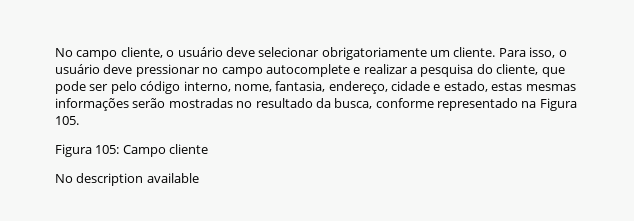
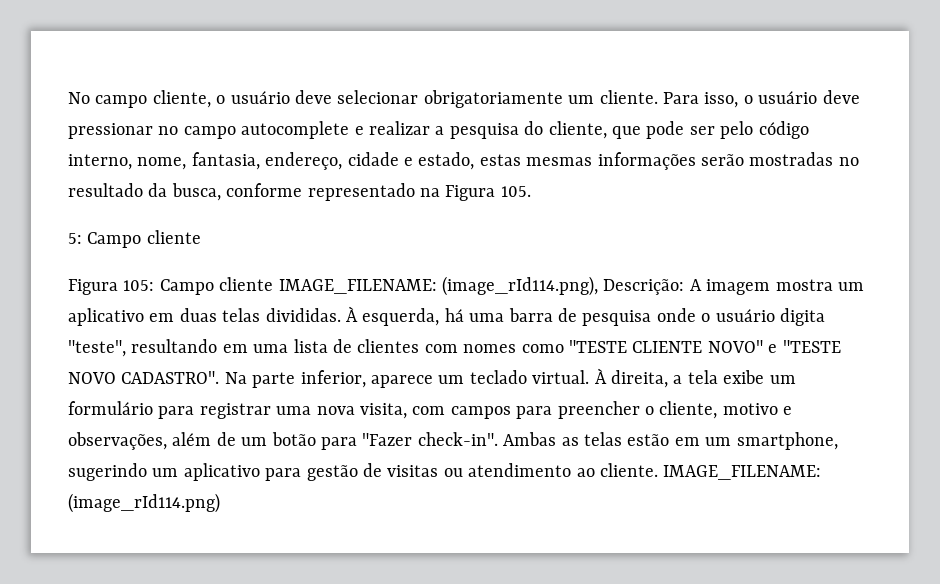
(79, 120) none -> [68,230,201,248] // 5: Campo cliente
[55,173,199,186] // No description available -> [278,276,864,296] [68,306,825,326] [68,339,841,357] [68,368,796,388] [68,401,793,419] [68,432,838,450] [68,463,822,481] [68,493,220,513] IMAGE_FILENAME: (image_rId114.png), Descrição: A imagem mostra um aplicativo em duas telas divididas. À esquerda, há uma barra de pesquisa onde o usuário digita "teste", resultando em uma lista de clientes com nomes como "TESTE CLIENTE NOVO" e "TESTE NOVO CADASTRO". Na parte inferior, aparece um teclado virtual. À direita, a tela exibe um formulário para registrar uma nova visita, com campos para preencher o cliente, motivo e observações, além de um botão para "Fazer check-in". Ambas as telas estão em um smartphone, sugerindo um aplicativo para gestão de visitas ou atendimento ao cliente. IMAGE_FILENAME: (image_rId114.png)

